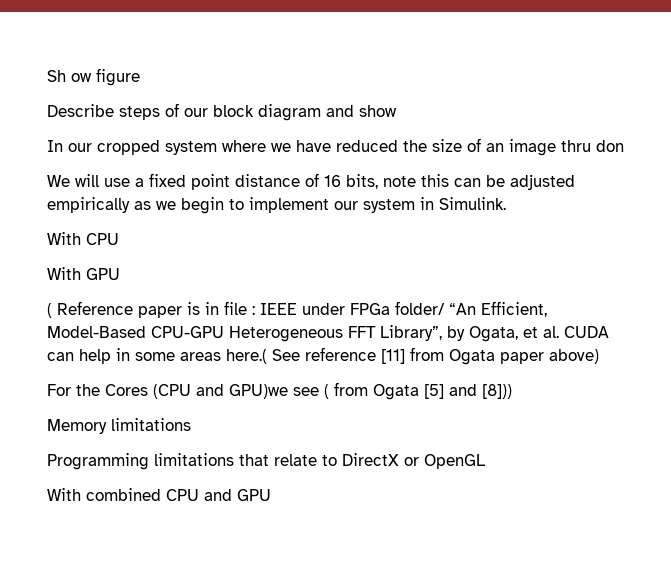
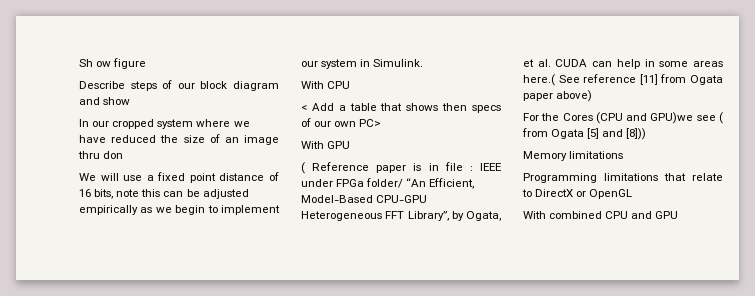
(119, 239) none -> [301,103,501,113] [301,118,382,127] // < Add a table that shows then specs of our own PC>

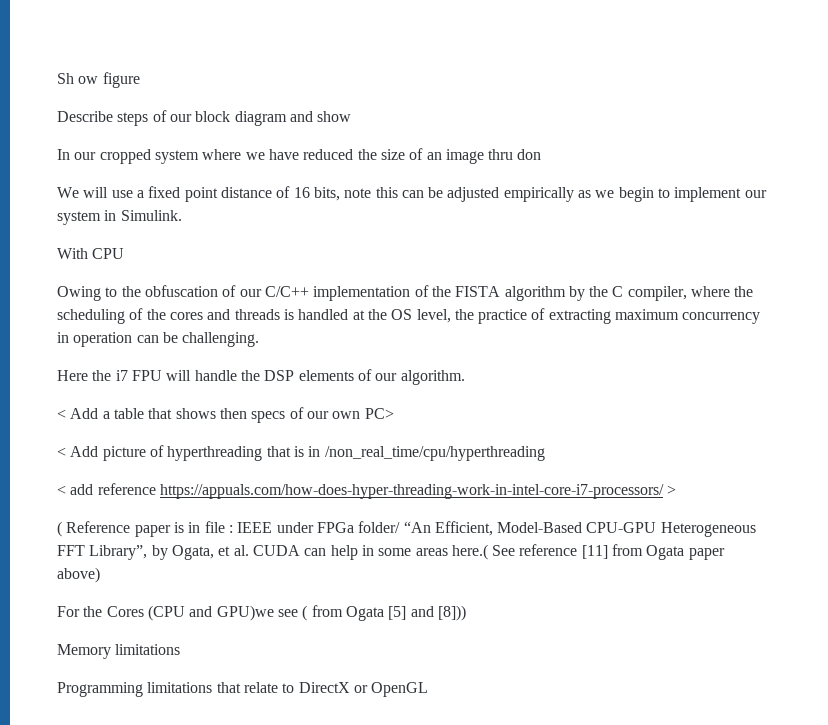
(351, 85) none -> [57,285,754,301] [57,308,761,324] [57,332,260,347] [57,369,465,385] // Owing to the obfuscation of our C/C++ implementation of the FISTA algorithm by the C compiler, where the scheduling of the cores and threads is handled at the OS level, the practice of extracting maximum concurrency in operation can be challenging. // Here the i7 FPU will handle the DSP elements of our algorithm.
[301,141,351,149] With GPU -> [57,445,545,461] [57,483,677,499] < Add picture of hyperthreading that is in /non_real_time/cpu/hyperthreading // < add reference https://appuals.com/how-does-hyper-threading-work-in-intel-core-i7-processors/ >
[523,211,679,219] // With combined CPU and GPU -> (429, 689) none

